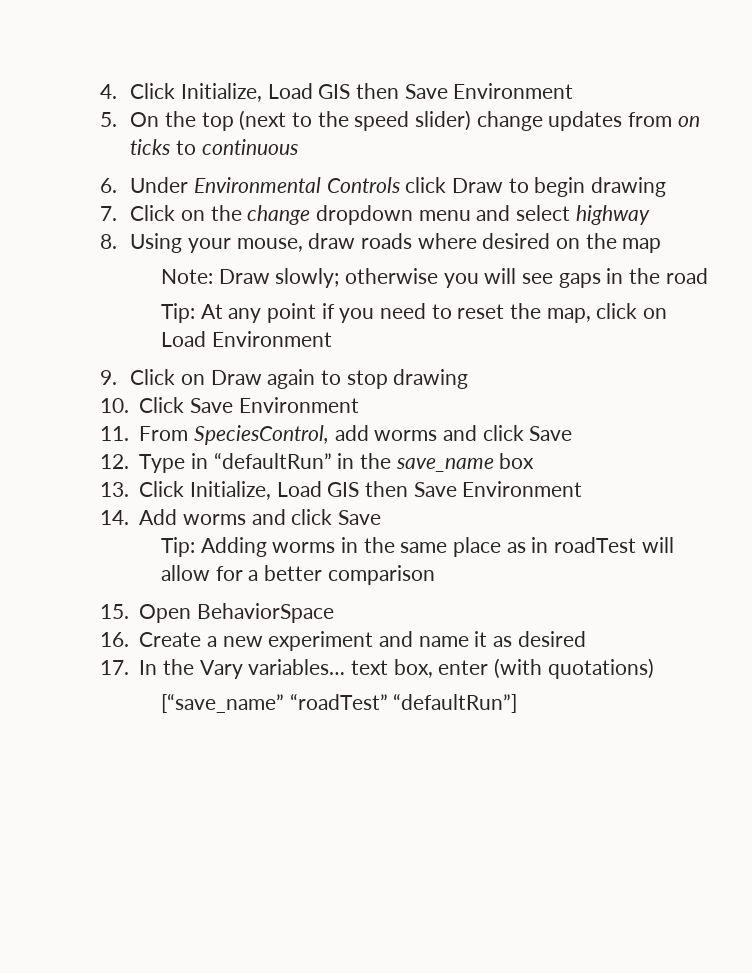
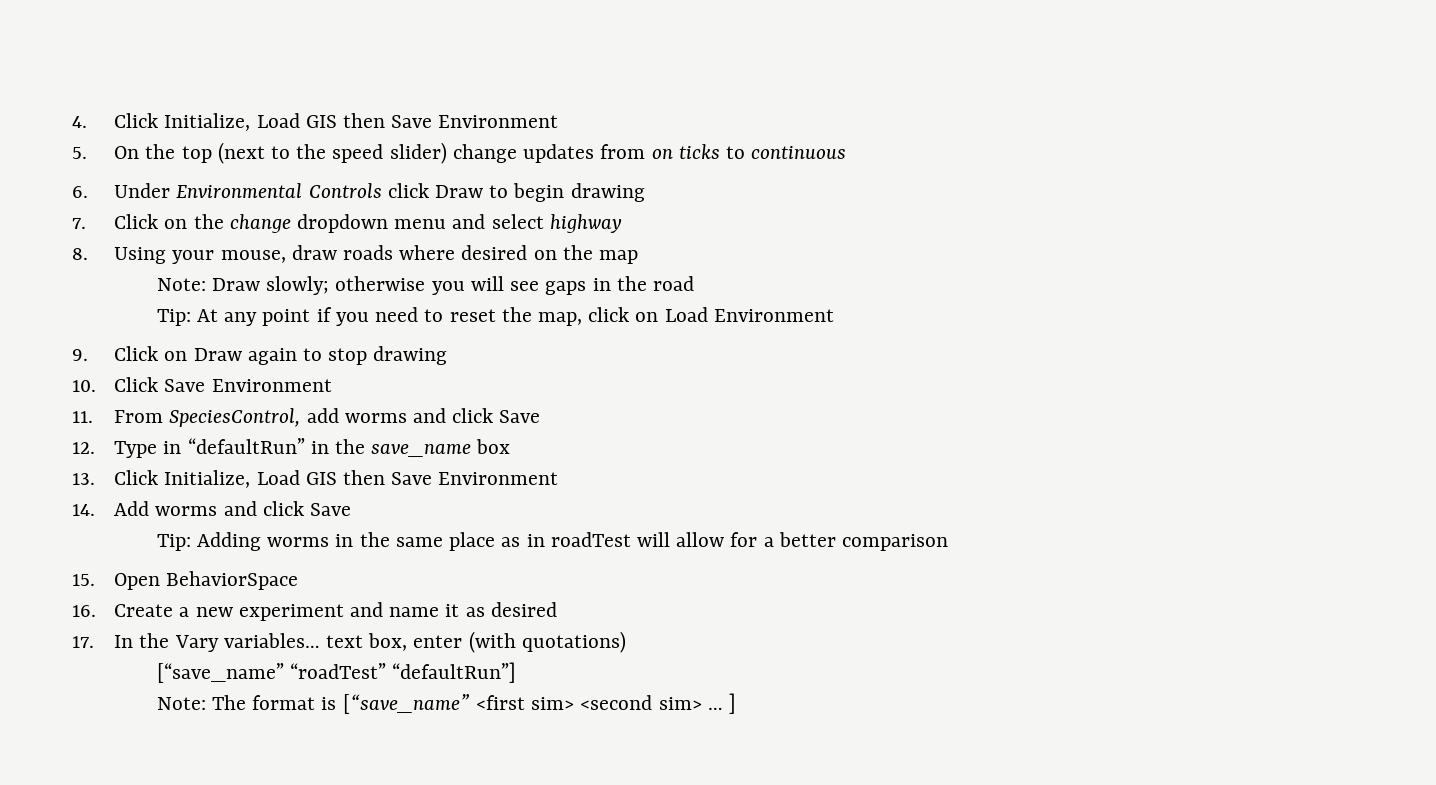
(518, 703) none -> [156,693,736,714] // Note: The format is [“save_name” <first sim> <second sim> … ]

